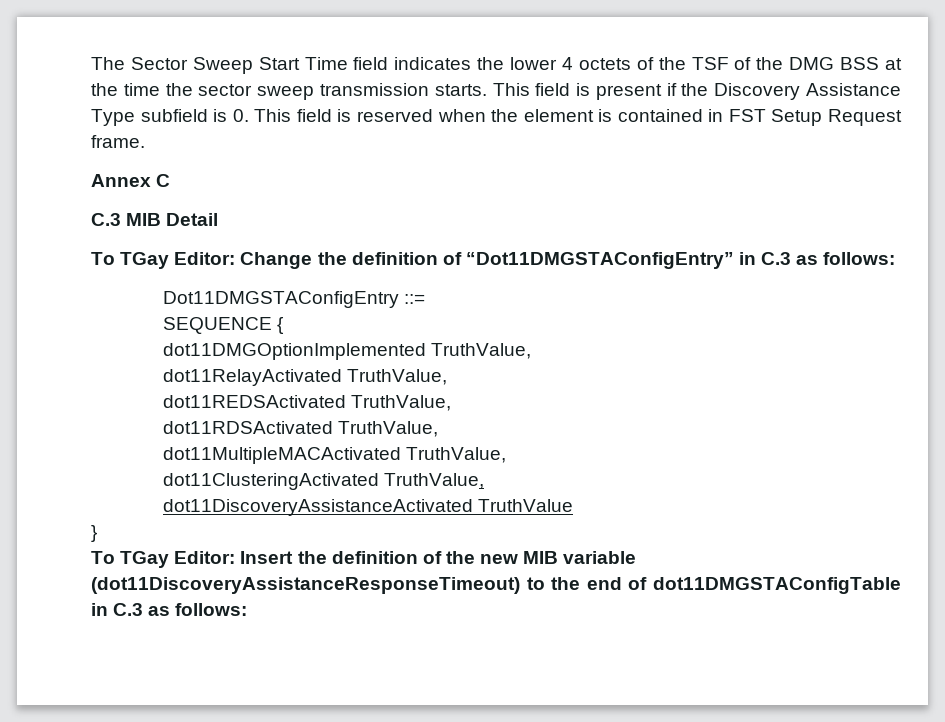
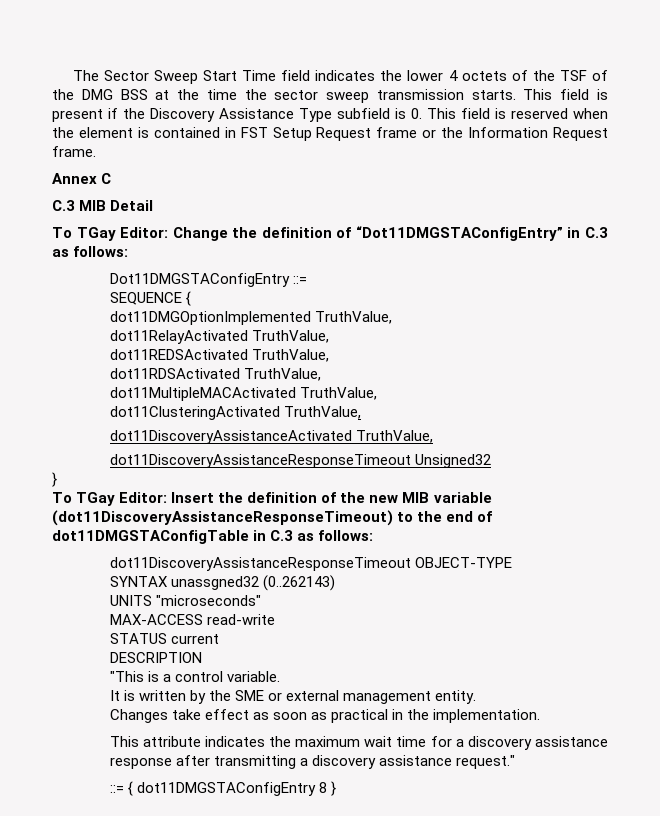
(902, 117) none -> [376,127,609,141] frame or the Information Request
[477,499,573,512] TruthValue -> [355,430,433,443] [109,454,491,468] TruthValue, // dot11DiscoveryAssistanceResponseTimeout Unsigned32
(248, 609) none -> [109,557,512,571] [109,575,335,591] [109,595,261,606] [109,614,275,625] [109,633,219,644] [109,652,202,663] [109,671,280,682] [109,690,477,704] [109,709,541,723] [109,736,608,750] [109,755,515,769] [109,781,336,796] // dot11DiscoveryAssistanceResponseTimeout OBJECT-TYPE // SYNTAX unassgned32 (0..262143) // UNITS "microseconds" // MAX-ACCESS read-write // STATUS current // DESCRIPTION // "This is a control variable. // It is written by the SME or external management entity. // Changes take effect as soon as practical in the implementation. // This attribute indicates the maximum wait time for a discovery assistance response after transmitting a discovery assistance request." // ::= { dot11DMGSTAConfigEntry 8 }

